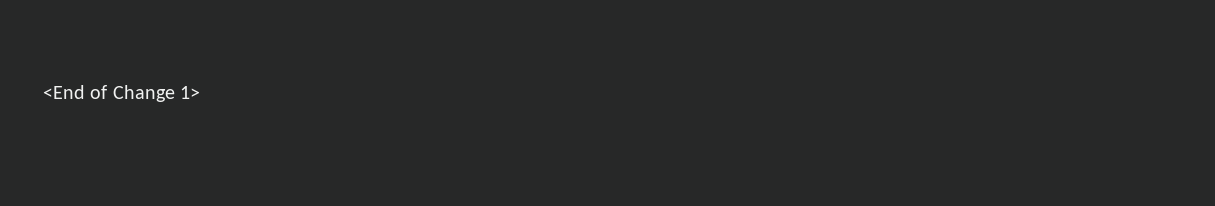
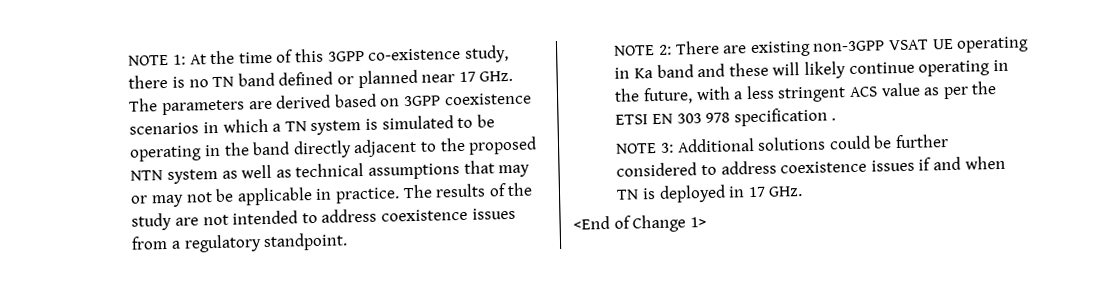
(43, 92) none -> [128,45,509,66] [128,69,514,89] [128,92,532,116] [129,114,495,136] [129,136,538,162] [130,160,531,184] [130,182,534,208] [131,207,516,231] [131,232,349,253] [614,36,1030,58] [614,59,1009,79] [614,81,998,105] [615,107,837,127] [616,134,949,154] [616,155,1006,177] [616,184,804,203] NOTE 1: At the time of this 3GPP co-existence study, there is no TN band defined or planned near 17 GHz. The parameters are derived based on 3GPP coexistence scenarios in which a TN system is simulated to be operating in the band directly adjacent to the proposed NTN system as well as technical assumptions that may or may not be applicable in practice. The results of the study are not intended to address coexistence issues from a regulatory standpoint. // NOTE 2: There are existing non-3GPP VSAT UE operating in Ka band and these will likely continue operating in the future, with a less stringent ACS value as per the ETSI EN 303 978 specification . // NOTE 3: Additional solutions could be further considered to address coexistence issues if and when TN is deployed in 17 GHz. //

